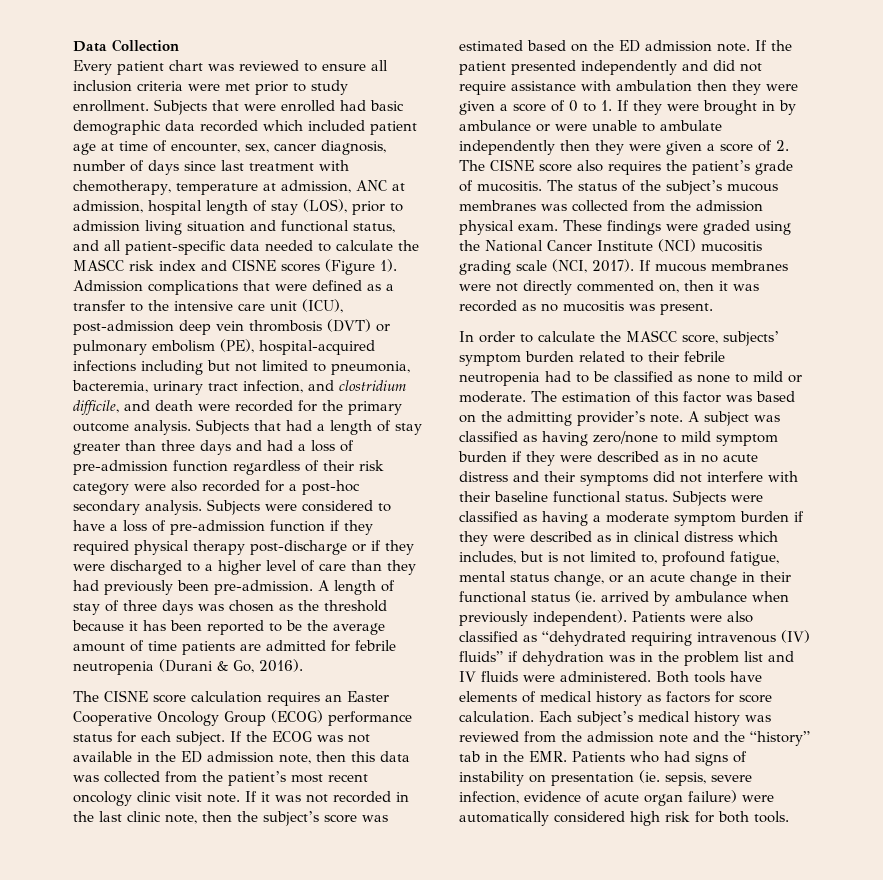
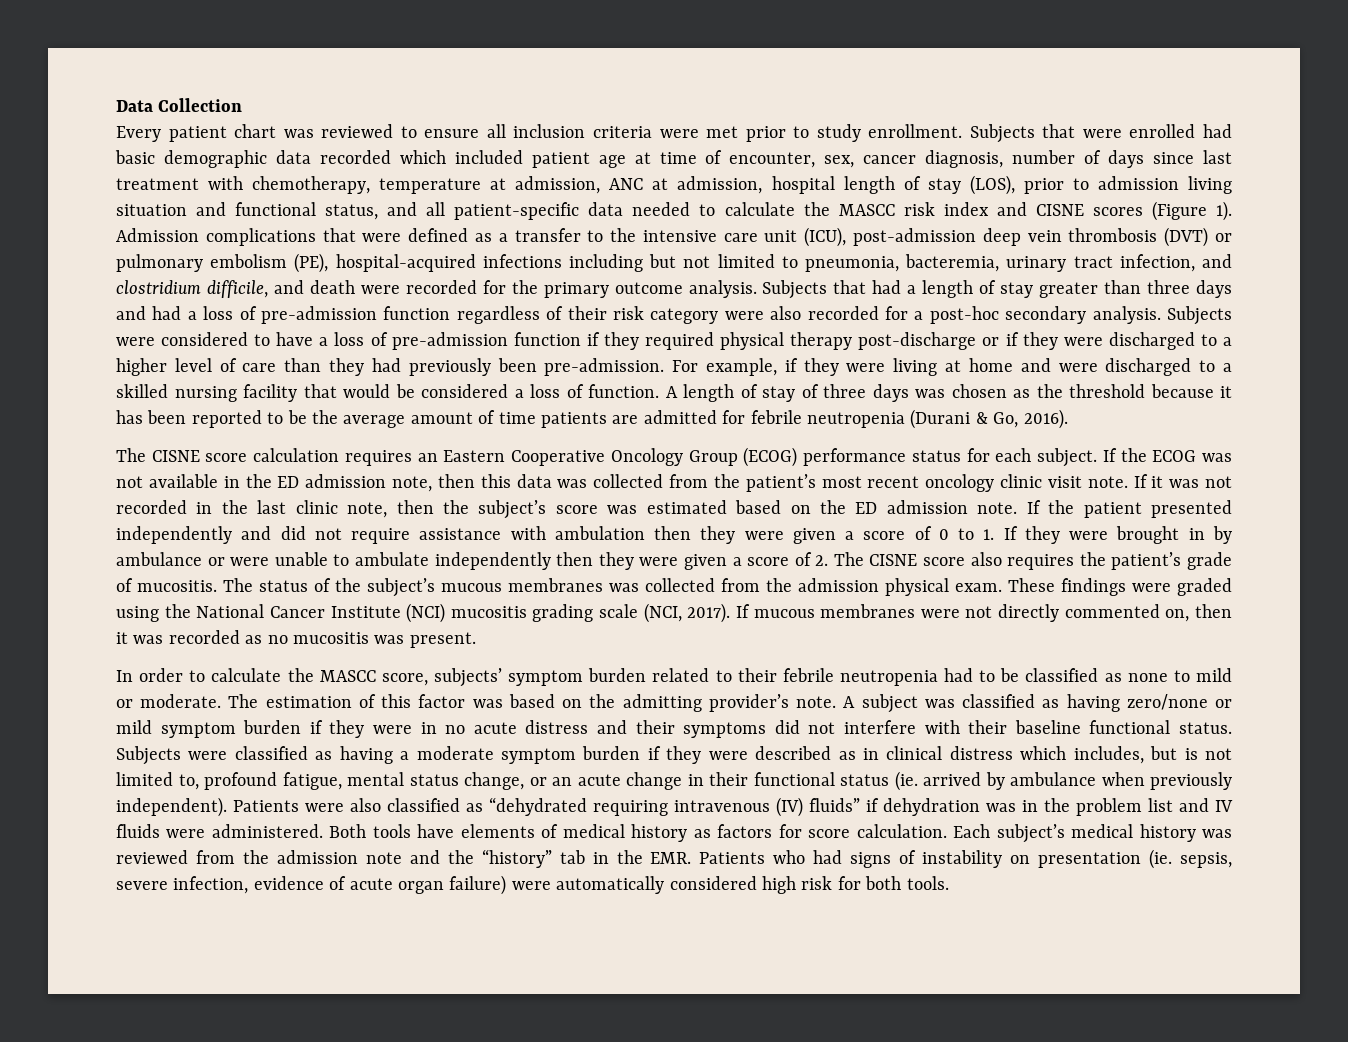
(313, 587) none -> [672,358,1233,376] [116,384,659,402] For example, if they were living at home and were discharged to a skilled nursing facility that would be considered a loss of function.
[347,691,389,702] Easter -> [443,450,506,462] Eastern
[663,434,676,443] to -> [1214,699,1232,708] or
[597,451,678,462] described as -> (412, 729) none

